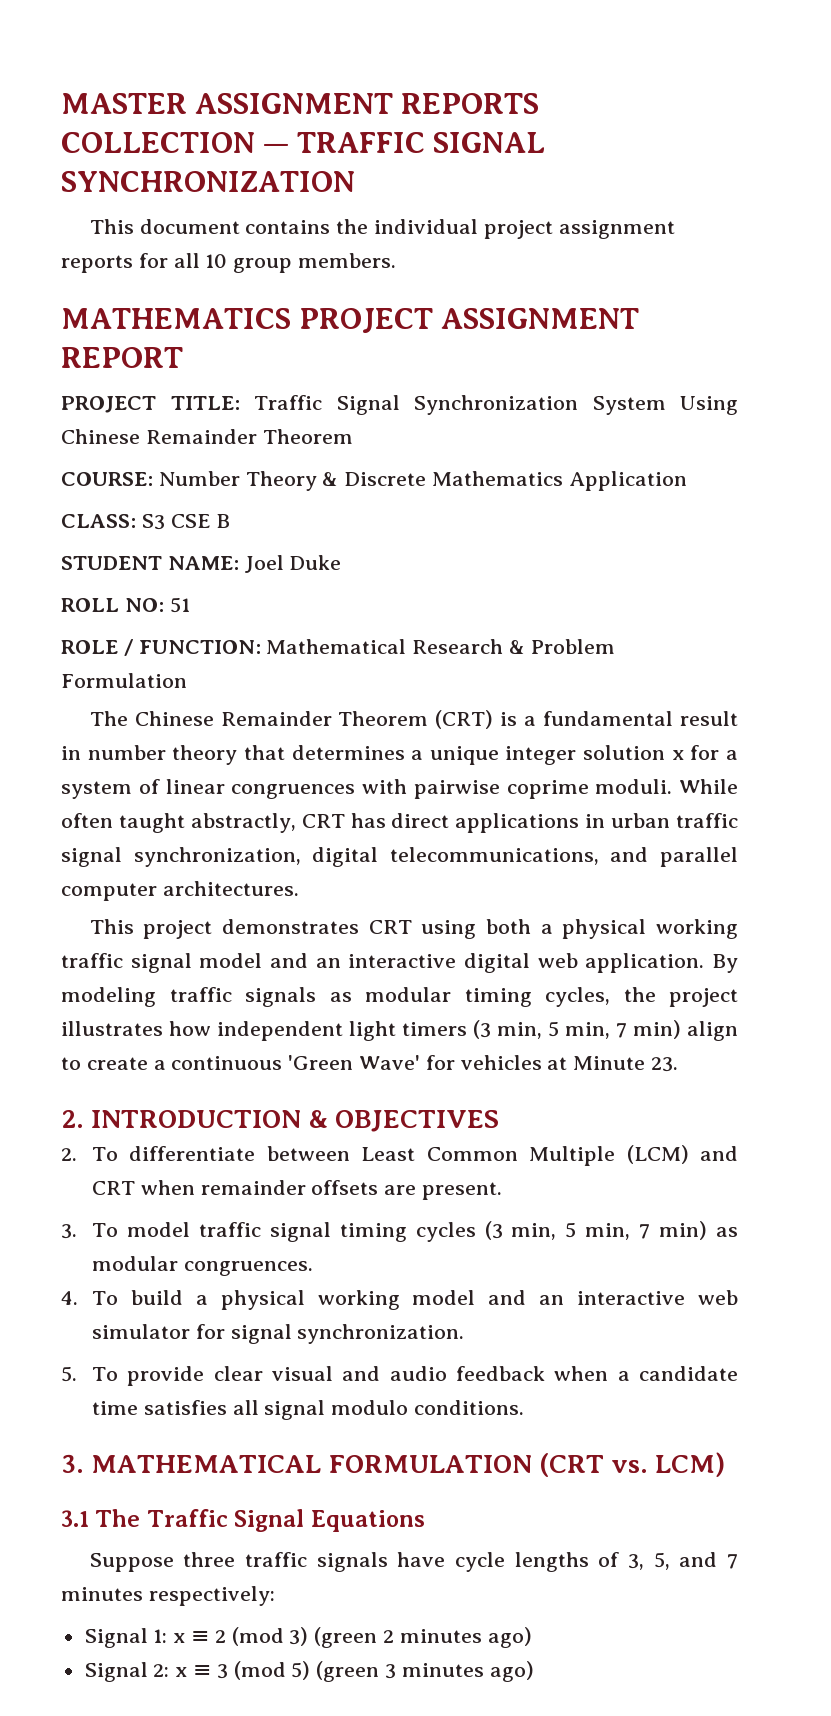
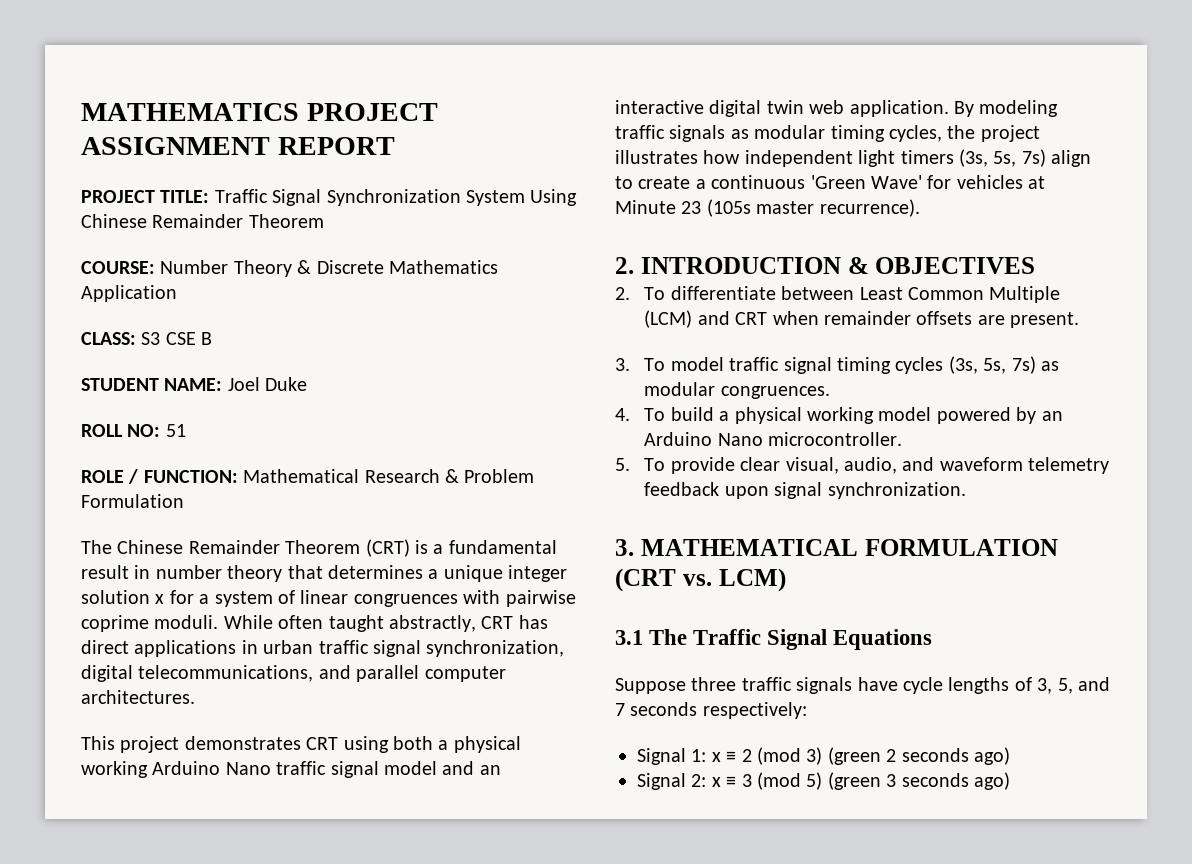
[61,93,540,114] [61,132,546,153] [61,171,355,192] [89,219,675,239] [61,253,397,273] MASTER ASSIGNMENT REPORTS COLLECTION — TRAFFIC SIGNAL SYNCHRONIZATION // This document contains the individual project assignment reports for all 10 group members. // -> (81, 112) none
(738, 929) none -> [152,761,271,775] Arduino Nano
(530, 963) none -> [766,100,804,114] twin
[473,1020,681,1039] (3 min, 5 min, 7 min) -> [959,149,1046,167] (3s, 5s, 7s)
[651,1057,679,1072] 23. -> [681,199,920,217] 23 (105s master recurrence).
[484,1221,708,1240] (3 min, 5 min, 7 min) -> [948,356,1036,374] (3s, 5s, 7s)
[488,1290,738,1305] [92,1324,465,1344] [61,1366,738,1386] [92,1400,525,1420] and an interactive web simulator for signal synchronization. // 5. To provide clear visual and audio feedback when a candidate time satisfies all signal modulo conditions. -> [936,407,1063,424] [644,432,903,446] [615,457,1110,474] [644,482,966,499] powered by an Arduino Nano microcontroller. // 5. To provide clear visual, audio, and waveform telemetry feedback upon signal synchronization.
[61,1587,143,1601] minutes -> [630,702,698,716] seconds
[399,1629,482,1643] minutes -> [901,748,969,762] seconds
[401,1663,484,1677] minutes -> [901,773,969,787] seconds

